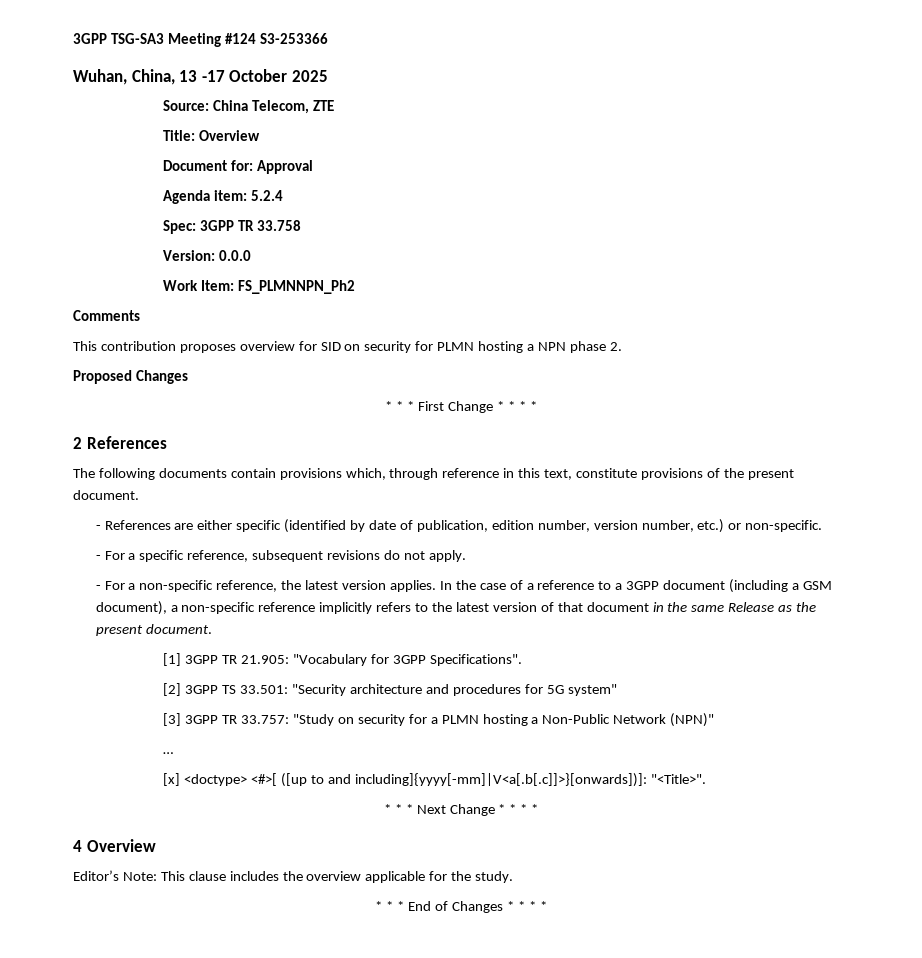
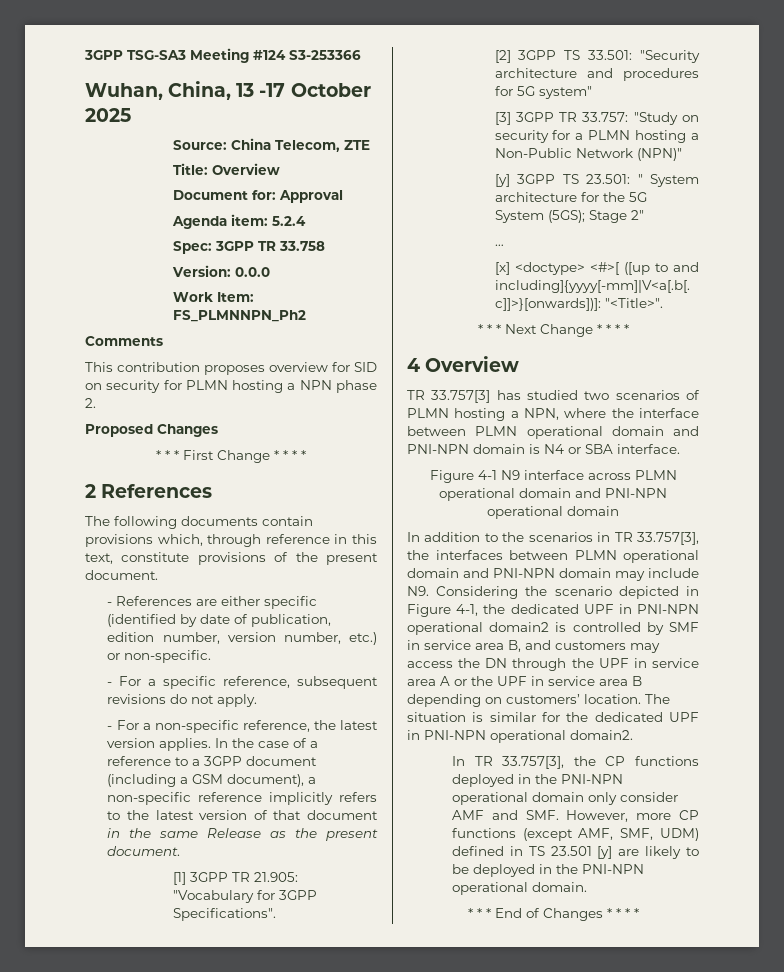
(715, 720) none -> [494,174,699,187] [494,192,647,202] [494,210,644,223] // [y] 3GPP TS 23.501: " System architecture for the 5G System (5GS); Stage 2"
[73,870,514,883] Editor’s Note: This clause includes the overview applicable for the study. -> [407,390,700,403] [407,408,699,421] [407,426,699,439] [407,444,680,454] [429,470,677,483] [439,488,667,501] [487,506,619,519] [407,532,699,545] [407,550,699,563] [407,568,699,581] [407,586,699,599] [407,604,699,617] [407,622,699,635] [407,640,660,653] [407,658,699,671] [407,676,642,686] [407,694,670,707] [407,712,699,722] [407,730,633,743] [451,756,699,769] [451,774,623,787] [451,792,678,805] [451,810,699,822] [451,828,699,841] [451,846,699,859] [451,864,644,877] [451,882,587,895] TR 33.757[3] has studied two scenarios of PLMN hosting a NPN, where the interface between PLMN operational domain and PNI-NPN domain is N4 or SBA interface. // Figure 4-1 N9 interface across PLMN operational domain and PNI-NPN operational domain // In addition to the scenarios in TR 33.757[3], the interfaces between PLMN operational domain and PNI-NPN domain may include N9. Considering the scenario depicted in Figure 4-1, the dedicated UPF in PNI-NPN operational domain2 is controlled by SMF in service area B, and customers may access the DN through the UPF in service area A or the UPF in service area B depending on customers’ location. The situation is similar for the dedicated UPF in PNI-NPN operational domain2. // In TR 33.757[3], the CP functions deployed in the PNI-NPN operational domain only consider AMF and SMF. However, more CP functions (except AMF, SMF, UDM) defined in TS 23.501 [y] are likely to be deployed in the PNI-NPN operational domain.

